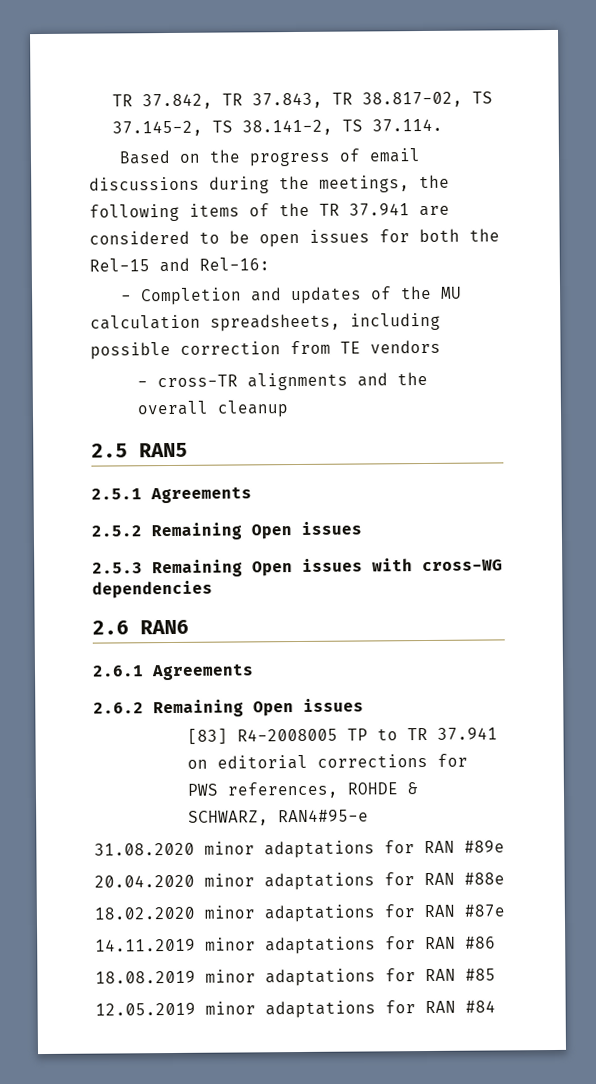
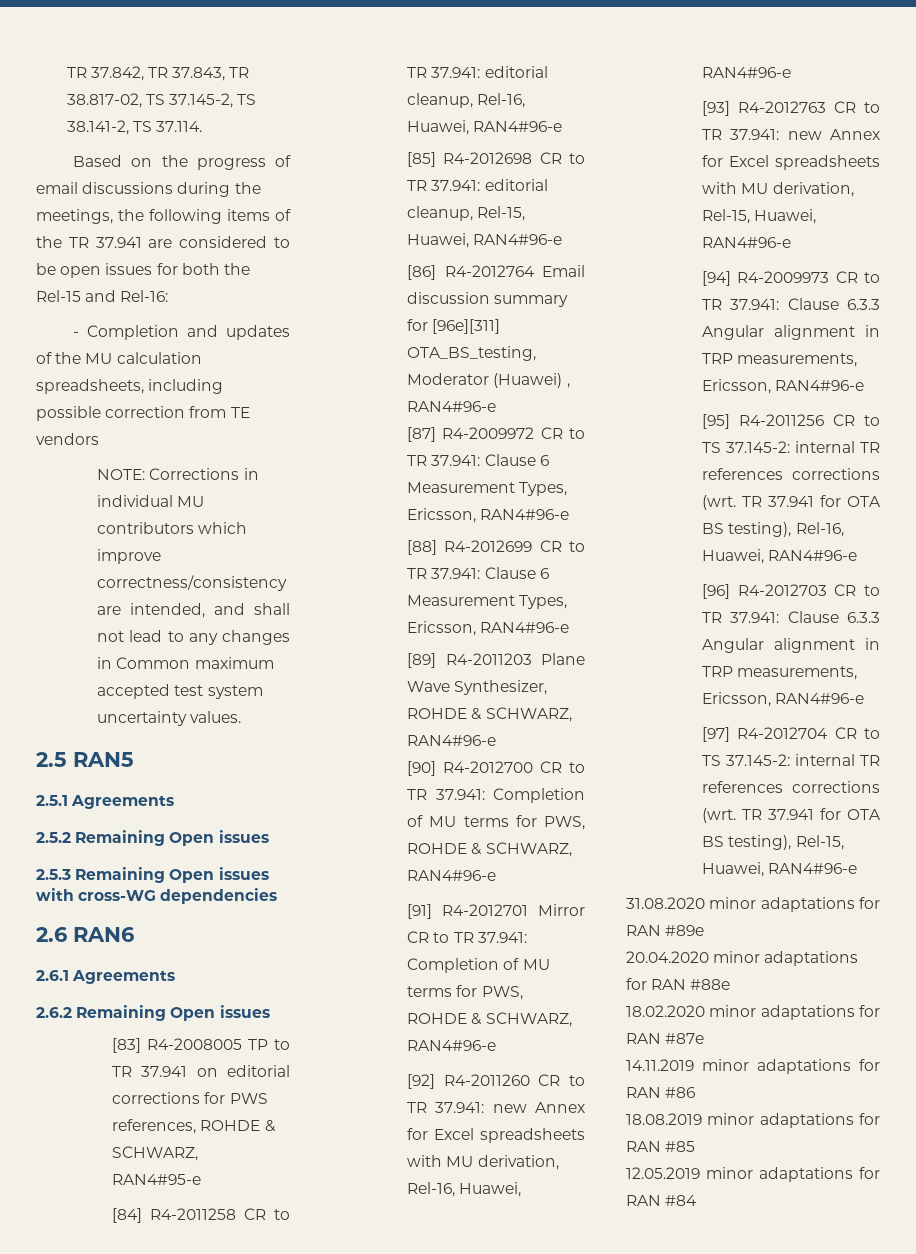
[137,371,429,391] [137,400,290,418] - cross-TR alignments and the overall cleanup -> [97,468,259,480] [97,495,205,507] [97,522,248,534] [97,549,162,564] [97,575,288,591] [97,603,290,618] [97,630,290,645] [97,657,274,669] [97,684,263,699] [97,711,242,726] NOTE: Corrections in individual MU contributors which improve correctness/consistency are intended, and shall not lead to any changes in Common maximum accepted test system uncertainty values.
(370, 816) none -> [112,1208,290,1223] [407,66,548,78] [407,93,526,108] [407,120,563,135] [407,152,585,167] [407,179,548,191] [407,206,526,221] [407,233,563,248] [407,265,585,280] [407,292,569,307] [407,319,501,334] [407,346,537,361] [407,373,570,388] [407,401,497,412] [407,427,585,442] [407,454,549,466] [407,482,568,496] [407,508,570,523] [407,540,585,555] [407,567,549,579] [407,595,568,609] [407,621,570,636] [407,653,585,668] [407,680,548,695] [407,707,572,722] [407,735,497,746] [407,761,585,776] [407,788,585,803] [407,815,585,830] [407,842,572,857] [407,870,497,881] [407,904,585,919] [407,931,527,943] [407,958,550,973] [407,985,523,1000] [407,1012,572,1027] [407,1040,497,1051] [407,1074,585,1089] [407,1102,585,1113] [407,1128,585,1143] [407,1155,559,1170] [407,1182,522,1197] [702,67,792,78] [702,101,880,116] [702,129,880,140] [702,155,880,170] [702,182,854,197] [702,209,817,224] [702,237,792,248] [702,271,880,286] [702,298,880,310] [702,325,880,340] [702,353,858,367] [702,379,865,394] [702,414,880,429] [702,441,880,453] [702,468,880,480] [702,495,881,510] [702,522,844,537] [702,549,858,564] [702,584,880,599] [702,611,880,623] [702,638,880,653] [702,666,858,680] [702,692,865,707] [702,727,880,742] [702,754,880,766] [702,781,880,793] [702,808,881,823] [702,835,844,850] [702,862,858,877] // [84] R4-2011258 CR to TR 37.941: editorial cleanup, Rel-16, Huawei, RAN4#96-e // [85] R4-2012698 CR to TR 37.941: editorial cleanup, Rel-15, Huawei, RAN4#96-e // [86] R4-2012764 Email discussion summary for [96e][311] OTA_BS_testing, Moderator (Huawei) , RAN4#96-e // [87] R4-2009972 CR to TR 37.941: Clause 6 Measurement Types, Ericsson, RAN4#96-e // [88] R4-2012699 CR to TR 37.941: Clause 6 Measurement Types, Ericsson, RAN4#96-e // [89] R4-2011203 Plane Wave Synthesizer, ROHDE & SCHWARZ, RAN4#96-e // [90] R4-2012700 CR to TR 37.941: Completion of MU terms for PWS, ROHDE & SCHWARZ, RAN4#96-e // [91] R4-2012701 Mirror CR to TR 37.941: Completion of MU terms for PWS, ROHDE & SCHWARZ, RAN4#96-e // [92] R4-2011260 CR to TR 37.941: new Annex for Excel spreadsheets with MU derivation, Rel-16, Huawei, RAN4#96-e // [93] R4-2012763 CR to TR 37.941: new Annex for Excel spreadsheets with MU derivation, Rel-15, Huawei, RAN4#96-e // [94] R4-2009973 CR to TR 37.941: Clause 6.3.3 Angular alignment in TRP measurements, Ericsson, RAN4#96-e // [95] R4-2011256 CR to TS 37.145-2: internal TR references corrections (wrt. TR 37.941 for OTA BS testing), Rel-16, Huawei, RAN4#96-e // [96] R4-2012703 CR to TR 37.941: Clause 6.3.3 Angular alignment in TRP measurements, Ericsson, RAN4#96-e // [97] R4-2012704 CR to TS 37.145-2: internal TR references corrections (wrt. TR 37.941 for OTA BS testing), Rel-15, Huawei, RAN4#96-e

